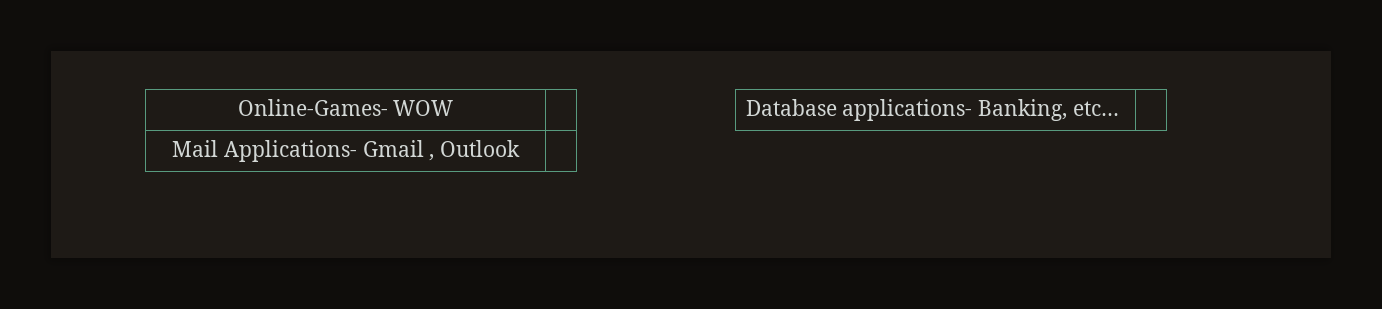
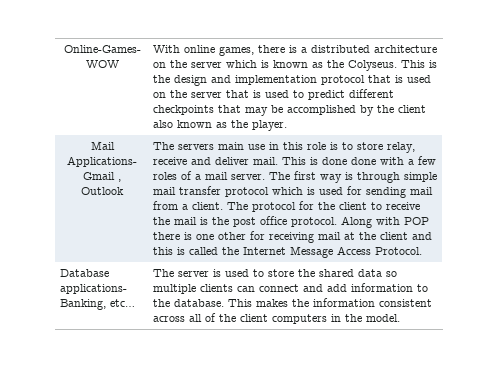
(454, 108) none -> [153,45,438,56] [153,60,438,71] [153,75,432,86] [153,89,395,100] [153,105,427,116] [153,120,288,131] With online games, there is a distributed architecture on the server which is known as the Colyseus. This is the design and implementation protocol that is used on the server that is used to predict different checkpoints that may be accomplished by the client also known as the player.
[745,99,1119,121] // Database applications- Banking, etc… | -> [153,142,416,153] [153,156,437,165] [153,171,438,183] [153,186,434,198] [153,201,421,212] [153,216,430,228] [153,231,433,243] [153,246,423,258] [60,269,110,277] [60,284,128,294] [60,299,136,310] [153,269,398,277] [153,283,429,294] [153,298,433,307] [153,313,401,324] The servers main use in this role is to store relay, receive and deliver mail. This is done done with a few roles of a mail server. The first way is through simple mail transfer protocol which is used for sending mail from a client. The protocol for the client to receive the mail is the post office protocol. Along with POP there is one other for receiving mail at the client and this is called the Internet Message Access Protocol. // Database applications- Banking, etc… | The server is used to store the shared data so multiple clients can connect and add information to the database. This makes the information consistent across all of the client computers in the model.

